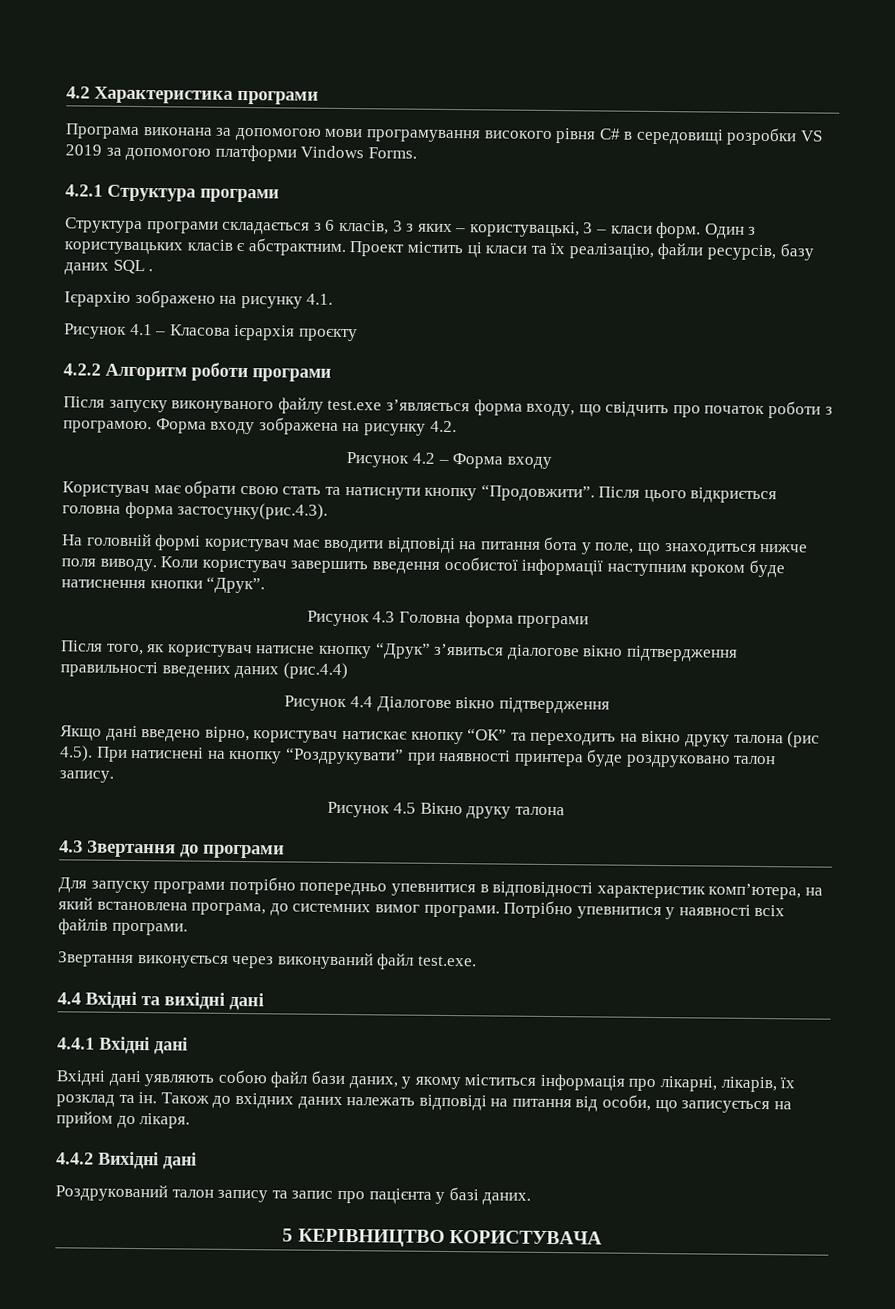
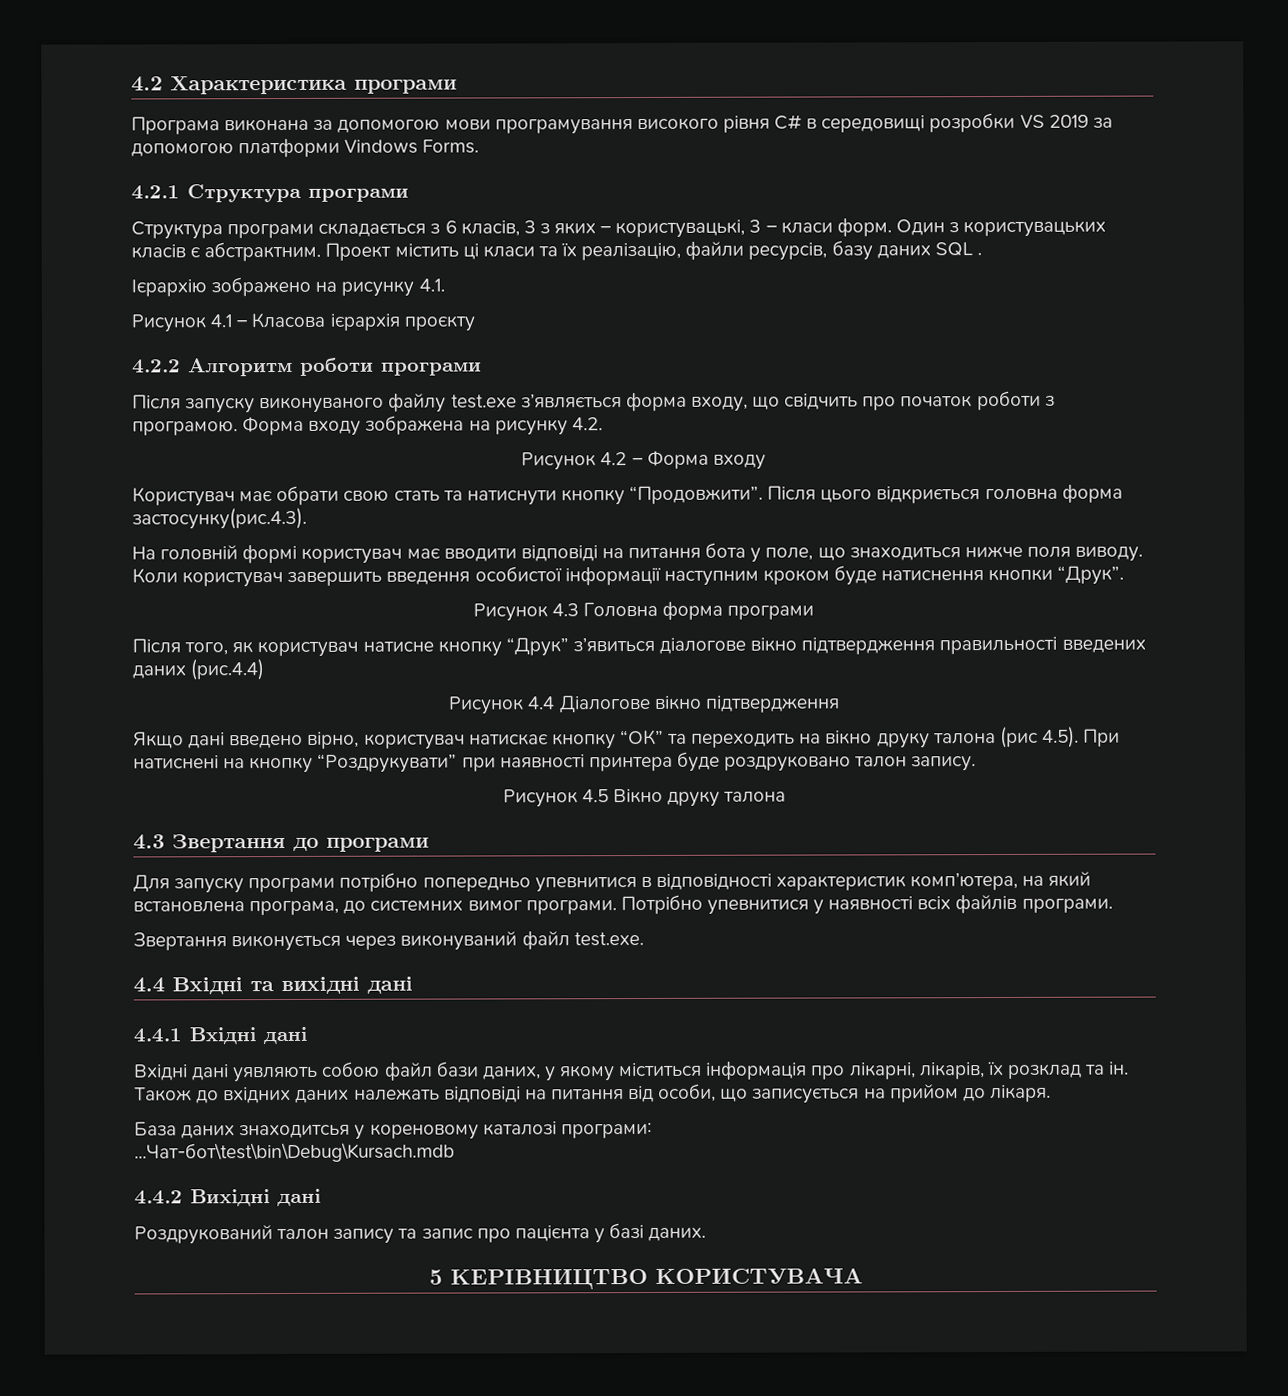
(191, 1121) none -> [134,1121,652,1140] [134,1142,455,1163] // База даних знаходитсья у кореновому каталозі програми: // ...Чат-бот\test\bin\Debug\Kursach.mdb

